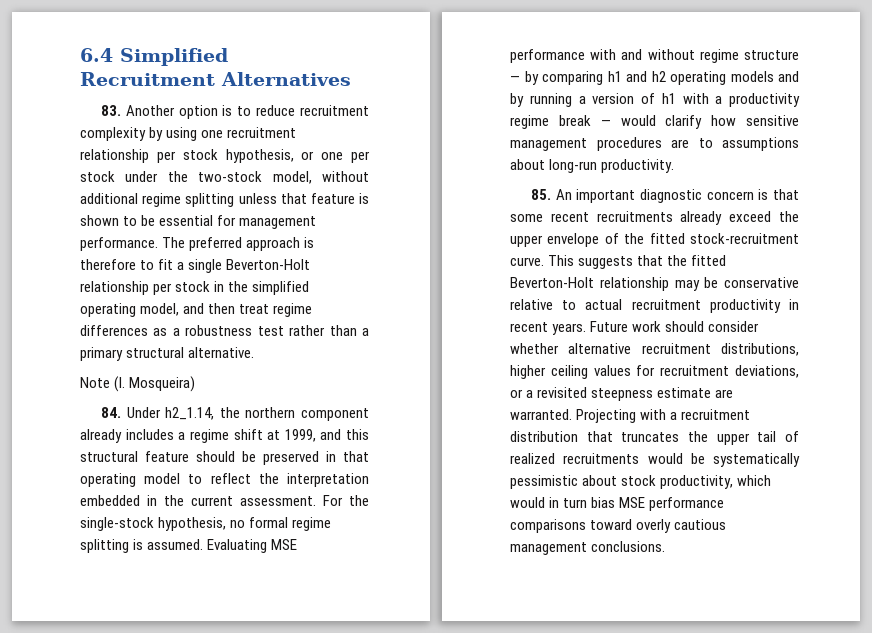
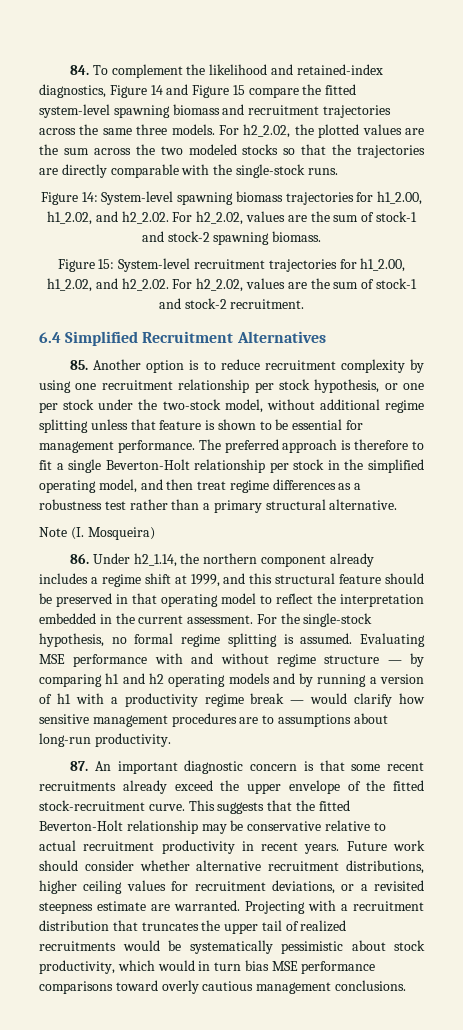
(80, 55) none -> [70,64,383,78] [39,84,357,98] [39,104,391,118] [39,124,424,138] [39,144,425,158] [39,164,338,178] [40,191,423,205] [47,211,417,225] [141,231,322,245] [57,258,406,272] [47,278,417,292] [158,298,305,309] 84. To complement the likelihood and retained-index diagnostics, Figure 14 and Figure 15 compare the fitted system-level spawning biomass and recruitment trajectories across the same three models. For h2_2.02, the plotted values are the sum across the two modeled stocks so that the trajectories are directly comparable with the single-stock runs. // Figure 14: System-level spawning biomass trajectories for h1_2.00, h1_2.02, and h2_2.02. For h2_2.02, values are the sum of stock-1 and stock-2 spawning biomass. // Figure 15: System-level recruitment trajectories for h1_2.00, h1_2.02, and h2_2.02. For h2_2.02, values are the sum of stock-1 and stock-2 recruitment. //
[100,105,121,116] 83. -> [70,360,89,370] 85.
[100,407,121,418] 84. -> [70,553,90,564] 86.
[530,189,551,200] 85. -> [70,761,89,771] 87.

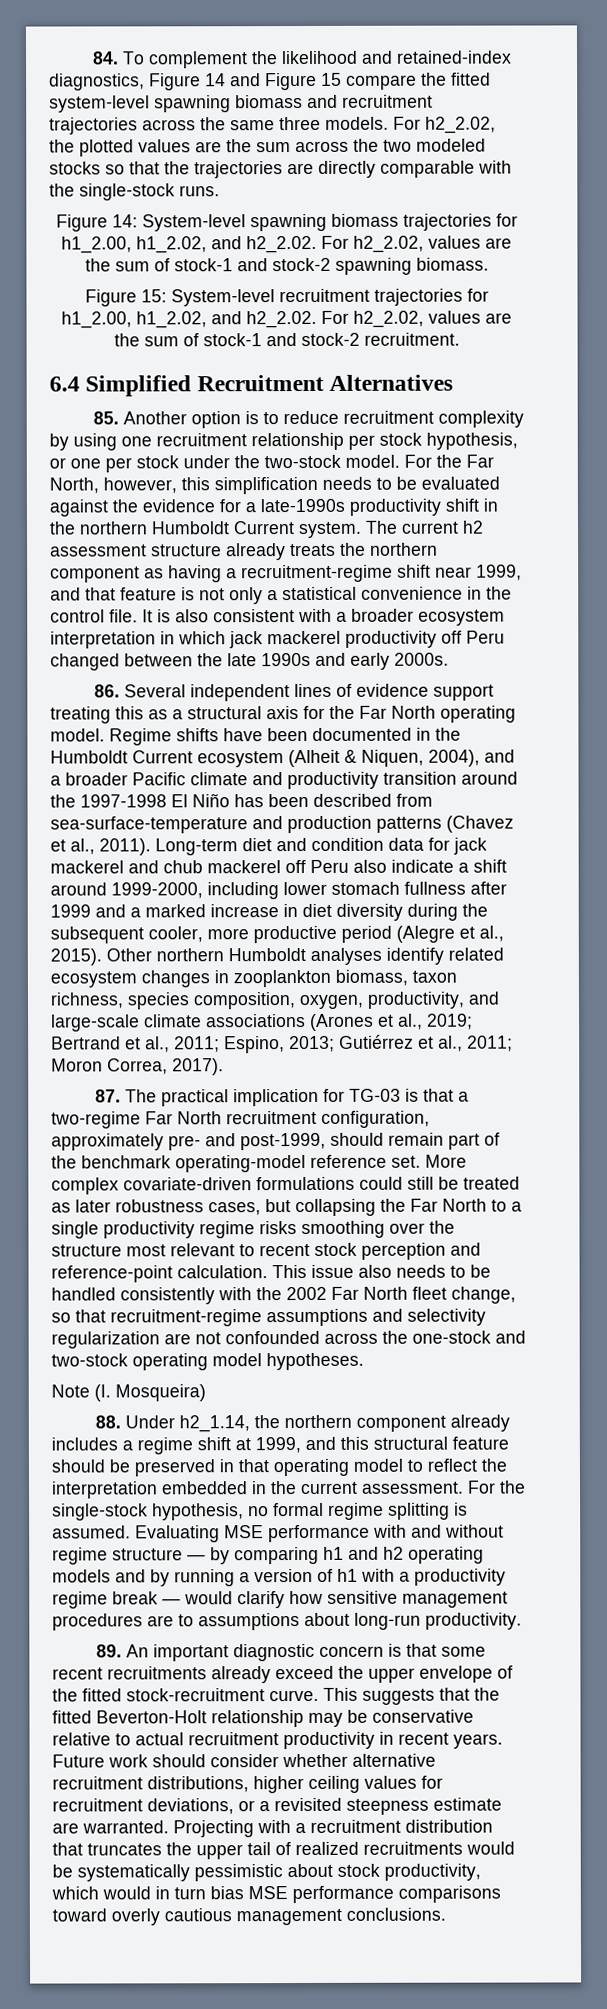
[224,399,424,413] [39,419,364,433] [39,439,424,453] [39,459,424,473] [39,479,362,493] [39,499,398,513] model, without additional regime splitting unless that feature is shown to be essential for management performance. The preferred approach is therefore to fit a single Beverton-Holt relationship per stock in the simplified operating model, and then treat regime differences as a robustness test rather than a primary structural alternative. -> [345,454,494,468] [49,476,500,495] [49,498,498,517] [49,520,484,539] [50,542,438,561] [50,564,522,583] [50,586,512,605] [50,608,505,626] [50,630,505,649] [50,652,449,671] [93,683,494,702] [50,705,516,724] [50,727,461,746] [50,749,515,768] [50,771,518,790] [50,793,433,808] [50,815,514,834] [50,837,487,856] [50,859,507,874] [50,881,507,900] [50,903,488,921] [50,925,504,944] [50,947,504,966] [50,969,457,988] [50,991,500,1010] [51,1013,473,1032] [51,1034,513,1054] [51,1058,224,1076] [94,1088,469,1107] [51,1110,430,1129] [51,1132,500,1151] [51,1154,467,1173] [51,1176,520,1195] [51,1198,522,1217] [51,1220,455,1239] [51,1242,481,1260] [51,1264,491,1283] [51,1286,516,1305] [51,1308,486,1327] [51,1330,526,1349] [51,1352,364,1371] model. For the Far North, however, this simplification needs to be evaluated against the evidence for a late-1990s productivity shift in the northern Humboldt Current system. The current h2 assessment structure already treats the northern component as having a recruitment-regime shift near 1999, and that feature is not only a statistical convenience in the control file. It is also consistent with a broader ecosystem interpretation in which jack mackerel productivity off Peru changed between the late 1990s and early 2000s. // 86. Several independent lines of evidence support treating this as a structural axis for the Far North operating model. Regime shifts have been documented in the Humboldt Current ecosystem (Alheit & Niquen, 2004), and a broader Pacific climate and productivity transition around the 1997-1998 El Niño has been described from sea-surface-temperature and production patterns (Chavez et al., 2011). Long-term diet and condition data for jack mackerel and chub mackerel off Peru also indicate a shift around 1999-2000, including lower stomach fullness after 1999 and a marked increase in diet diversity during the subsequent cooler, more productive period (Alegre et al., 2015). Other northern Humboldt analyses identify related ecosystem changes in zooplankton biomass, taxon richness, species composition, oxygen, productivity, and large-scale climate associations (Arones et al., 2019; Bertrand et al., 2011; Espino, 2013; Gutiérrez et al., 2011; Moron Correa, 2017). // 87. The practical implication for TG-03 is that a two-regime Far North recruitment configuration, approximately pre- and post-1999, should remain part of the benchmark operating-model reference set. More complex covariate-driven formulations could still be treated as later robustness cases, but collapsing the Far North to a single productivity regime risks smoothing over the structure most relevant to recent stock perception and reference-point calculation. This issue also needs to be handled consistently with the 2002 Far North fleet change, so that recruitment-regime assumptions and selectivity regularization are not confounded across the one-stock and two-stock operating model hypotheses.
[70,553,90,564] 86. -> [94,1415,121,1429] 88.
[70,761,89,771] 87. -> [95,1644,122,1658] 89.

